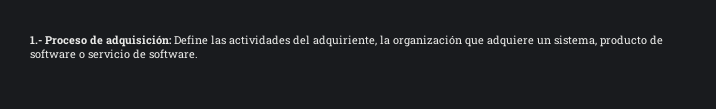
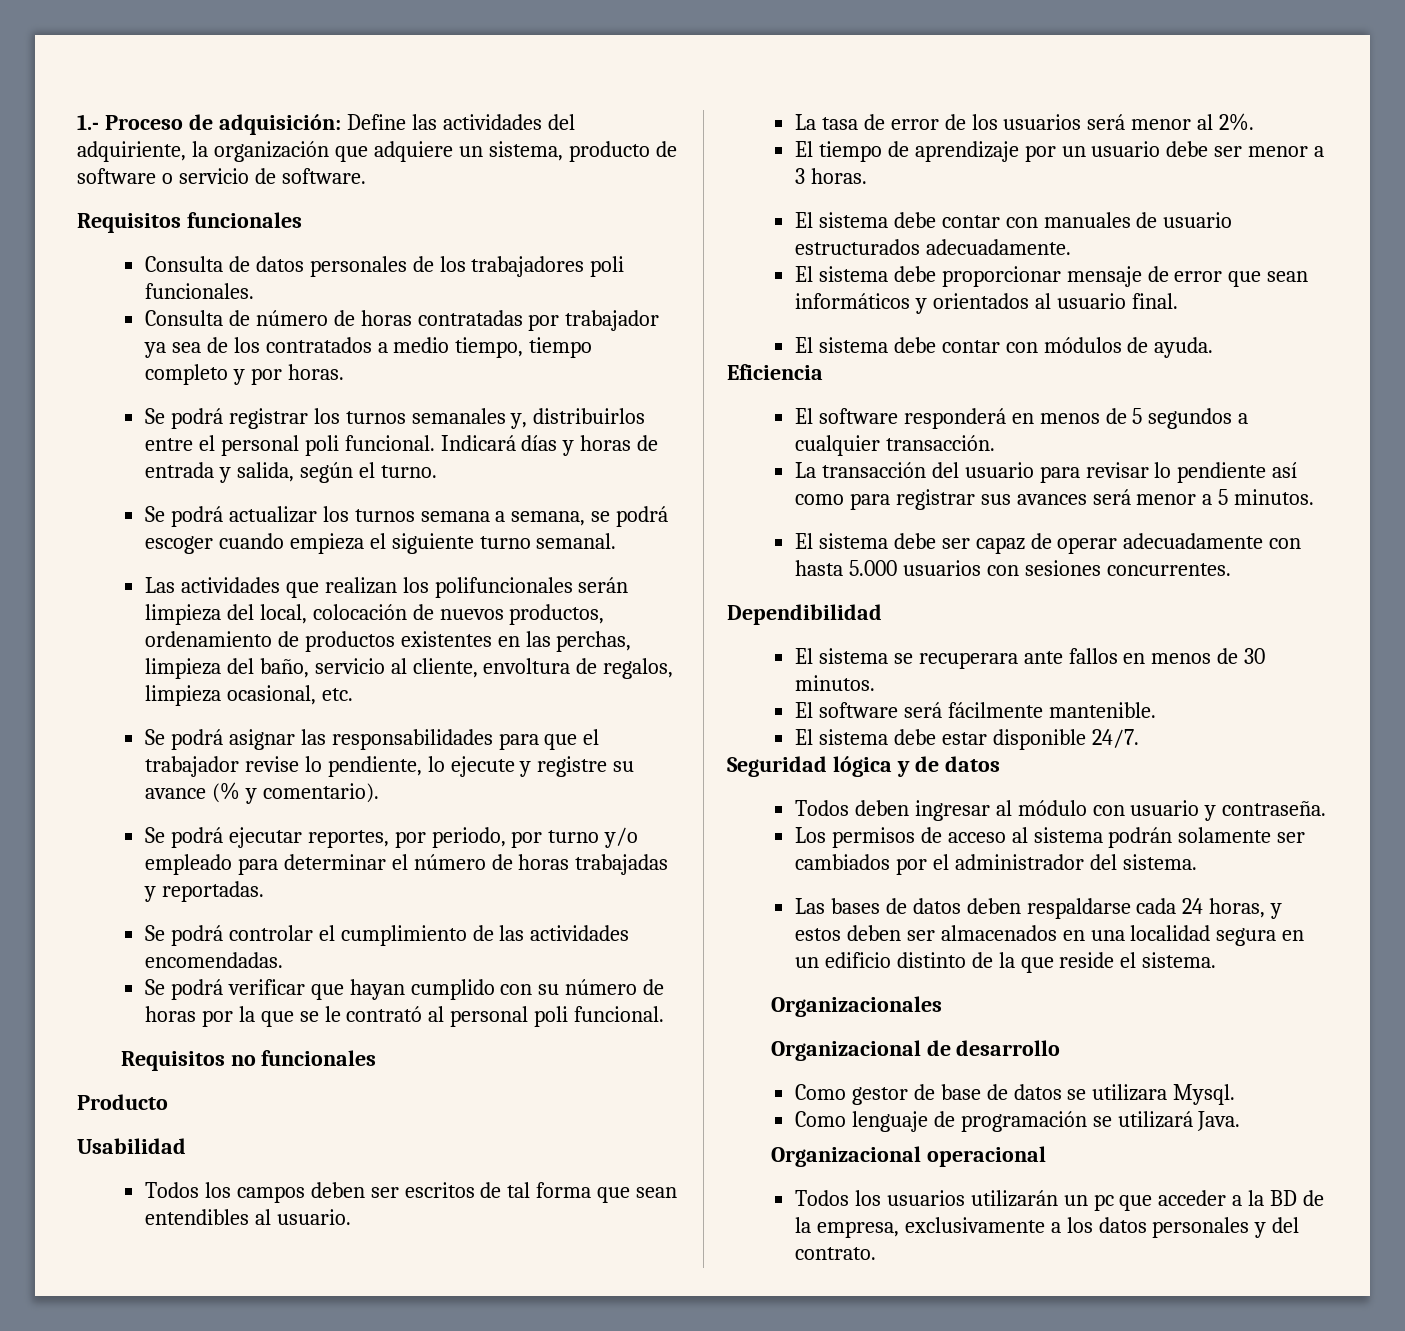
(198, 54) none -> [77,212,302,233] [144,256,625,277] [144,283,254,299] [144,310,660,331] [143,337,593,358] [144,364,344,385] [144,408,646,429] [144,435,659,456] [144,462,437,483] [144,506,669,527] [144,533,617,554] [144,577,629,598] [144,604,605,625] [144,631,632,652] [144,658,674,679] [144,685,353,706] [144,729,600,750] [144,756,635,777] [144,782,379,804] [144,827,639,848] [144,854,669,875] [143,881,264,902] [144,925,630,946] [144,952,283,968] [144,979,665,1000] [144,1006,665,1027] [120,1050,377,1071] [77,1094,168,1110] [77,1138,186,1154] [144,1182,678,1203] [144,1209,351,1225] [794,113,1255,131] [794,141,1325,162] [794,168,867,184] [794,212,1233,228] [794,239,1071,255] [794,266,1309,287] [794,293,1178,314] [794,337,1214,358] [727,364,823,380] [794,408,1249,429] [794,435,995,456] [794,462,1298,483] [794,489,1315,510] [794,533,1302,554] [794,560,1231,576] [727,604,882,625] [794,648,1266,669] [794,675,875,691] [794,702,1156,718] [794,729,1139,750] [727,756,1000,777] [794,800,1327,821] [794,827,1306,848] [794,854,1197,875] [794,898,1283,919] [794,925,1305,946] [794,952,1217,973] [770,996,942,1017] [770,1040,1061,1061] [794,1084,1236,1105] [794,1111,1241,1132] [770,1146,1046,1167] [794,1190,1325,1211] [794,1217,1300,1238] [794,1247,876,1260] // Requisitos funcionales // Consulta de datos personales de los trabajadores poli funcionales. // Consulta de número de horas contratadas por trabajador ya sea de los contratados a medio tiempo, tiempo completo y por horas. // Se podrá registrar los turnos semanales y, distribuirlos entre el personal poli funcional. Indicará días y horas de entrada y salida, según el turno. // Se podrá actualizar los turnos semana a semana, se podrá escoger cuando empieza el siguiente turno semanal. // Las actividades que realizan los polifuncionales serán limpieza del local, colocación de nuevos productos, ordenamiento de productos existentes en las perchas, limpieza del baño, servicio al cliente, envoltura de regalos, limpieza ocasional, etc. // Se podrá asignar las responsabilidades para que el trabajador revise lo pendiente, lo ejecute y registre su avance (% y comentario). // Se podrá ejecutar reportes, por periodo, por turno y/o empleado para determinar el número de horas trabajadas y reportadas. // Se podrá controlar el cumplimiento de las actividades encomendadas. // Se podrá verificar que hayan cumplido con su número de horas por la que se le contrató al personal poli funcional. // Requisitos no funcionales // Producto // Usabilidad // Todos los campos deben ser escritos de tal forma que sean entendibles al usuario. // La tasa de error de los usuarios será menor al 2%. // El tiempo de aprendizaje por un usuario debe ser menor a 3 horas. // El sistema debe contar con manuales de usuario estructurados adecuadamente. // El sistema debe proporcionar mensaje de error que sean informáticos y orientados al usuario final. // El sistema debe contar con módulos de ayuda. // Eficiencia // El software responderá en menos de 5 segundos a cualquier transacción. // La transacción del usuario para revisar lo pendiente así como para registrar sus avances será menor a 5 minutos. // El sistema debe ser capaz de operar adecuadamente con hasta 5.000 usuarios con sesiones concurrentes. // Dependibilidad // El sistema se recuperara ante fallos en menos de 30 minutos. // El software será fácilmente mantenible. // El sistema debe estar disponible 24/7. // Seguridad lógica y de datos // Todos deben ingresar al módulo con usuario y contraseña. // Los permisos de acceso al sistema podrán solamente ser cambiados por el administrador del sistema. // Las bases de datos deben respaldarse cada 24 horas, y estos deben ser almacenados en una localidad segura en un edificio distinto de la que reside el sistema. // Organizacionales // Organizacional de desarrollo // Como gestor de base de datos se utilizara Mysql. // Como lenguaje de programación se utilizará Java. // Organizacional operacional // Todos los usuarios utilizarán un pc que acceder a la BD de la empresa, exclusivamente a los datos personales y del contrato.

